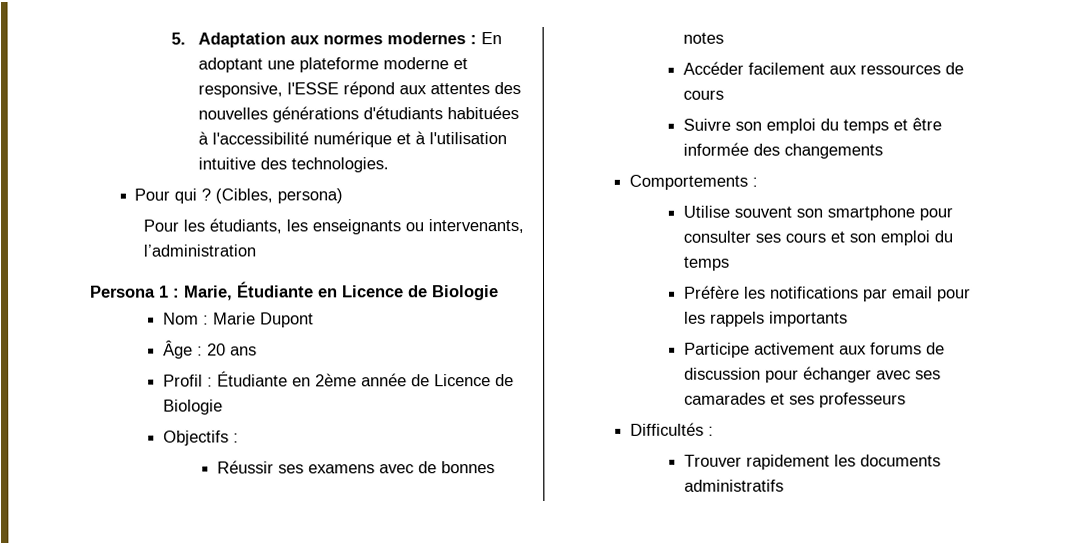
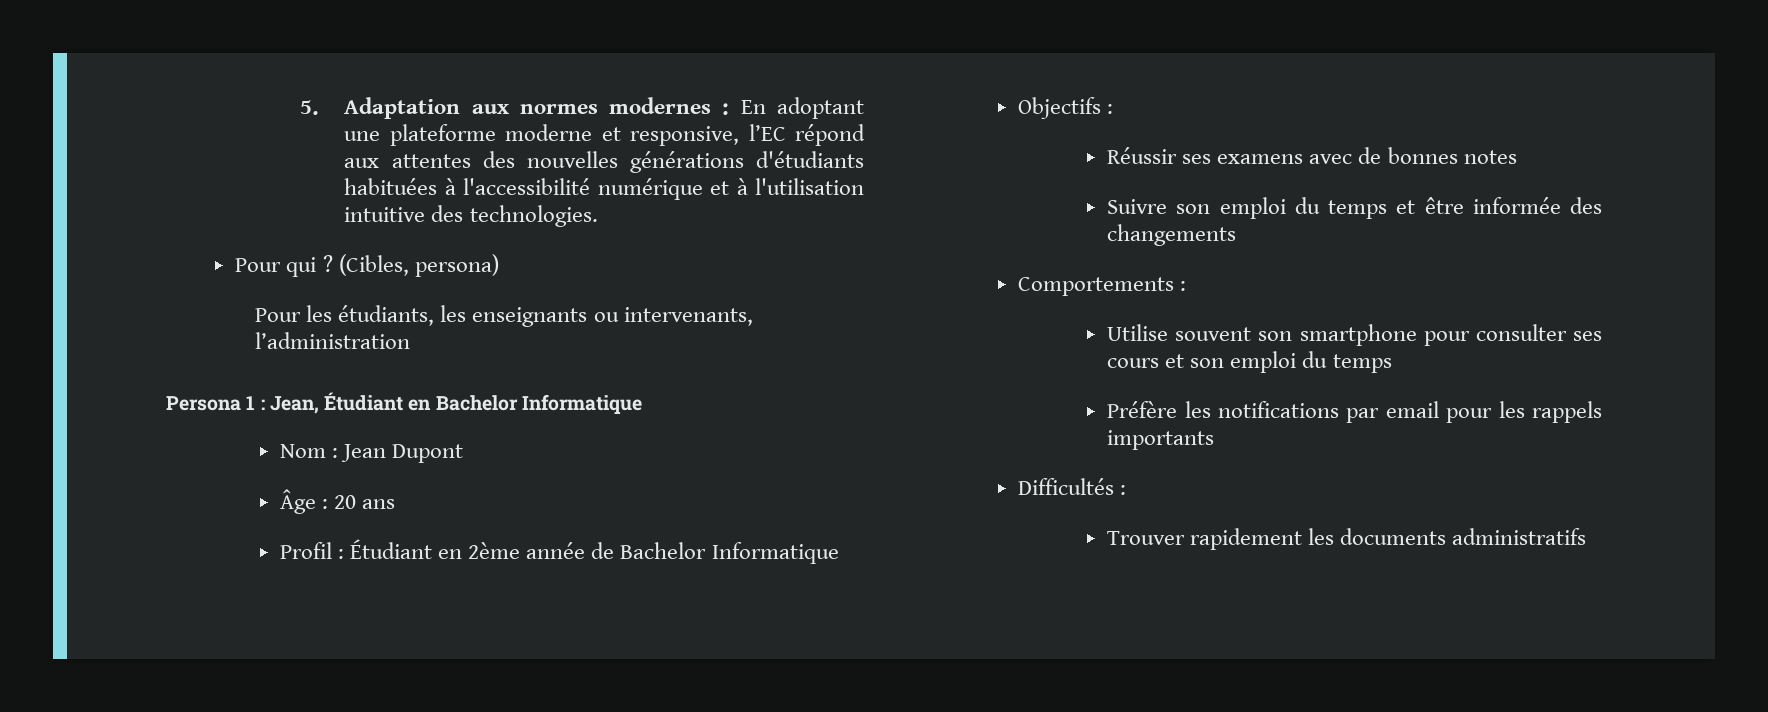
[286,82,339,95] l'ESSE -> [748,124,786,141] l’EC
[184,281,499,301] Marie, Étudiante en Licence de Biologie -> [269,392,642,414] Jean, Étudiant en Bachelor Informatique
[212,312,256,325] Marie -> [341,444,387,462] Jean
[216,371,288,387] Étudiante -> [350,539,433,559] Étudiant
[433,374,514,387] [162,399,223,415] Licence de Biologie -> [620,542,839,564] Bachelor Informatique
[683,61,965,75] [683,89,725,100] // Accéder facilement aux ressources de cours -> (1517, 157) none
[684,342,946,358] [684,366,942,383] [684,392,907,408] // Participe activement aux forums de discussion pour échanger avec ses camarades et ses professeurs -> (1215, 440) none

